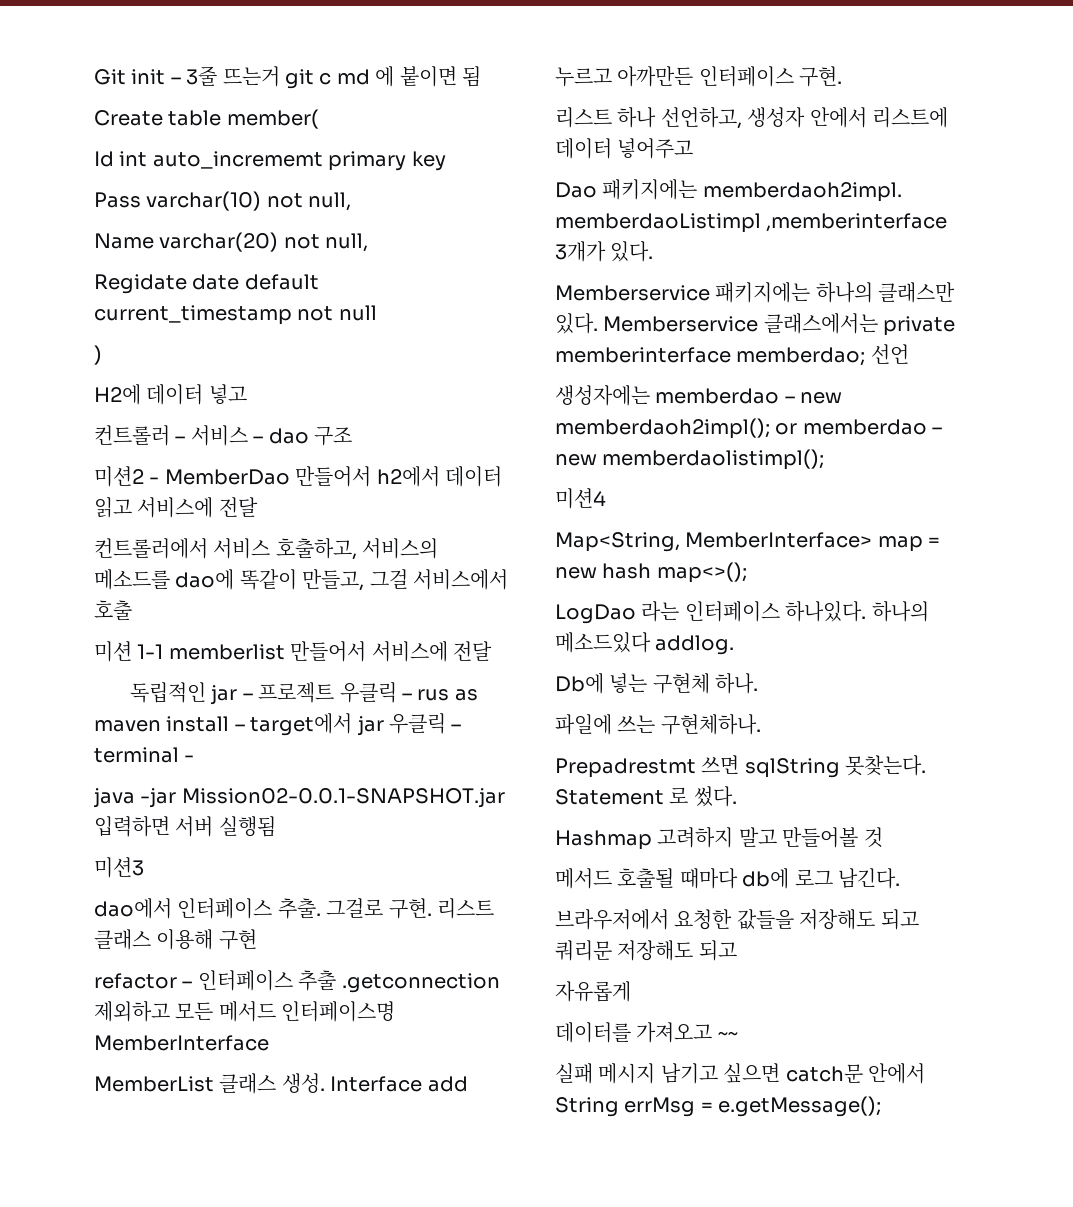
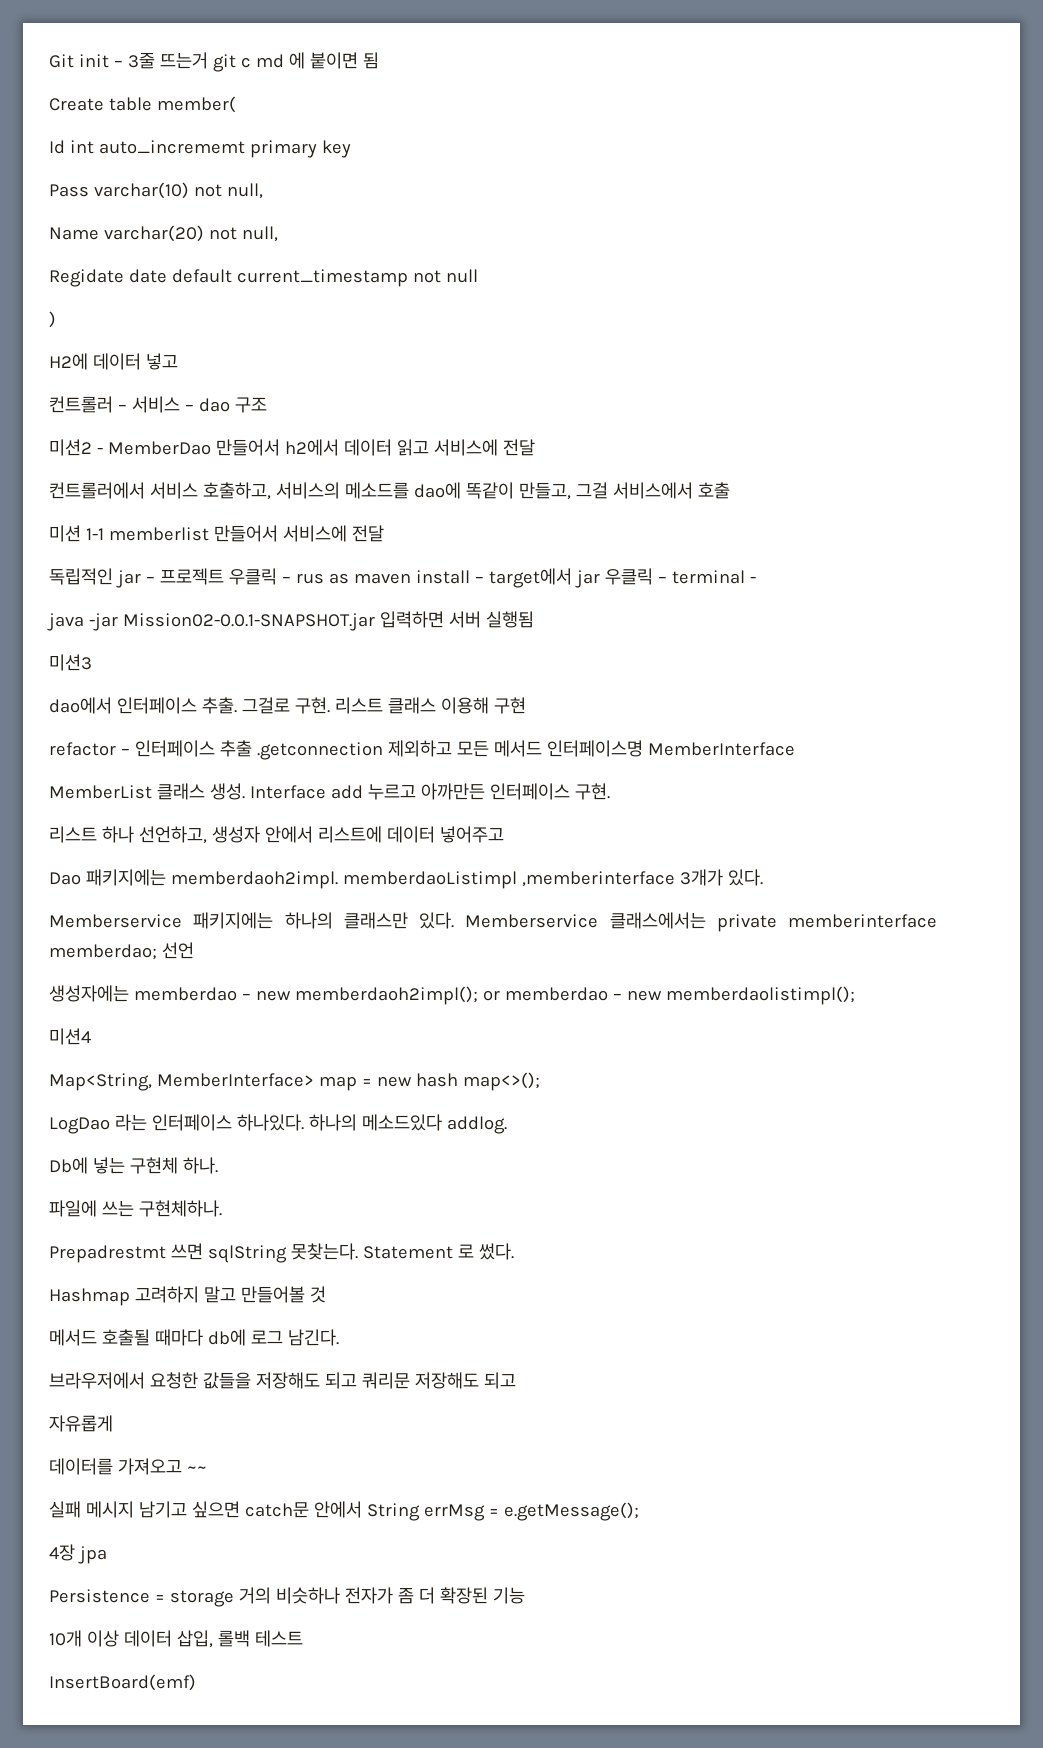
(882, 1106) none -> [49,1544,107,1564] [49,1587,525,1607] [49,1630,303,1648] [49,1674,196,1691] // 4장 jpa // Persistence = storage 거의 비슷하나 전자가 좀 더 확장된 기능 // 10개 이상 데이터 삽입, 롤백 테스트 // InsertBoard(emf)

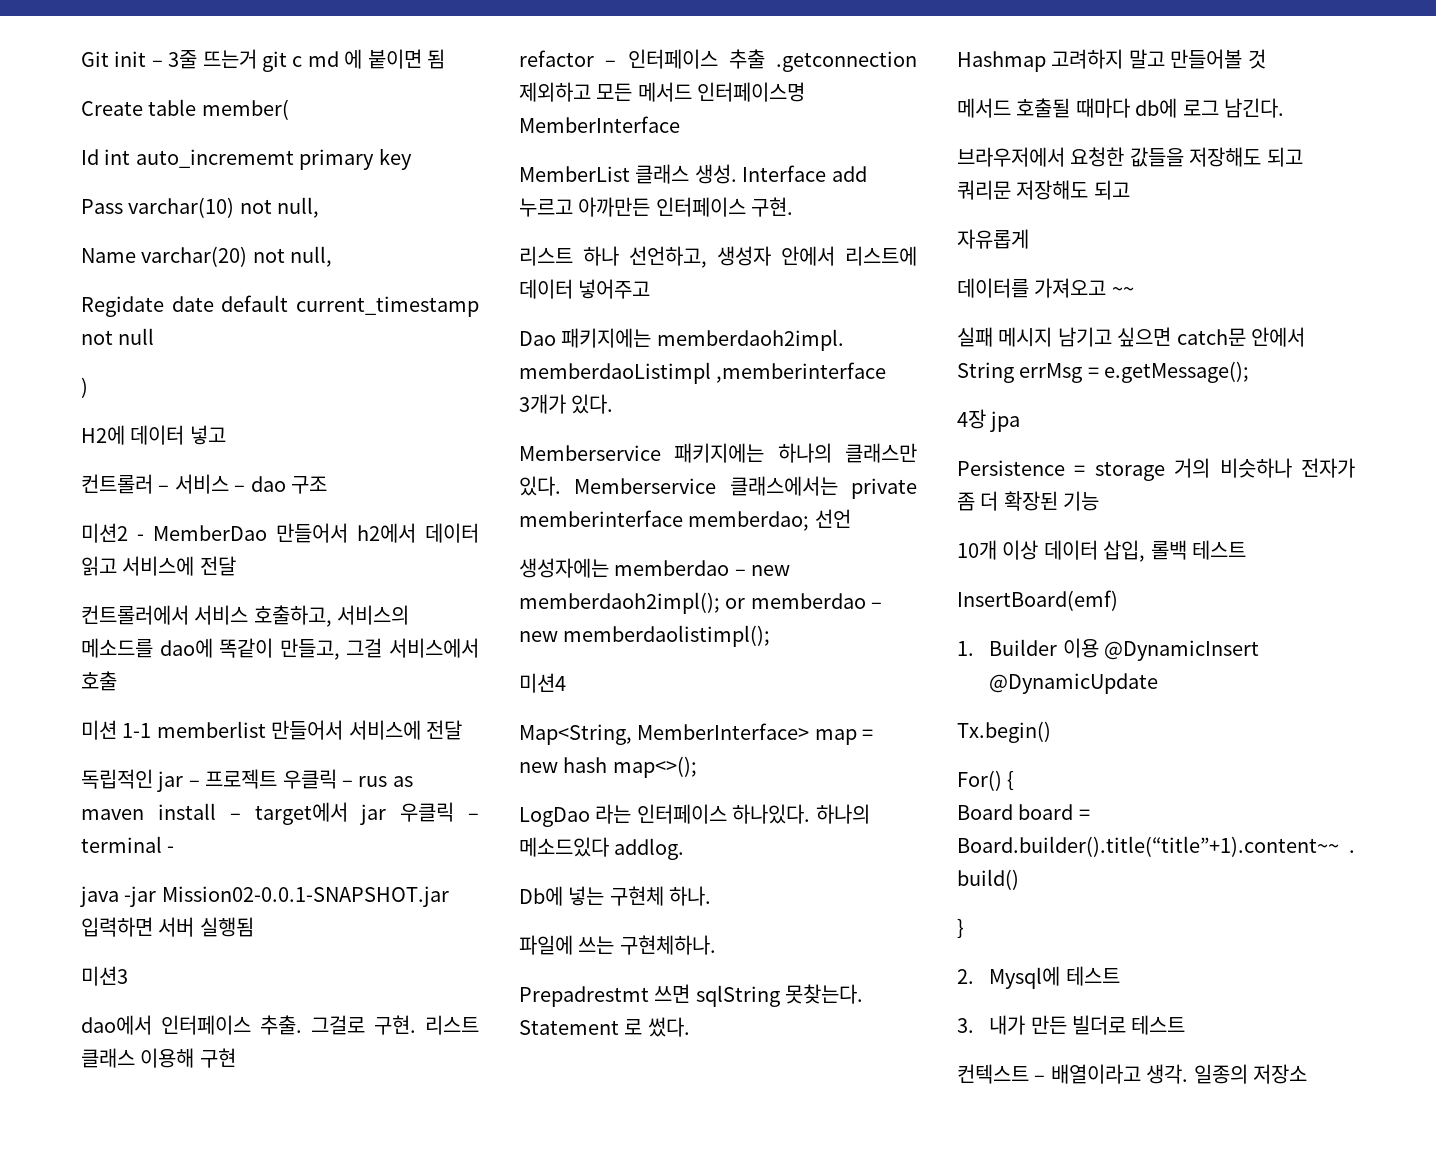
(196, 1682) none -> [957,638,1259,661] [989,673,1159,694] [957,721,1051,743] [957,770,1015,791] [957,804,1090,820] [957,836,1355,857] [957,869,1019,890] [957,919,964,939] [957,966,1120,989] [957,1015,1186,1035] [957,1064,1307,1084] // 1. Builder 이용 @DynamicInsert @DynamicUpdate // Tx.begin() // For() { // Board board = Board.builder().title(“title”+1).content~~ . build() // } // 2. Mysql에 테스트 // 3. 내가 만든 빌더로 테스트 // 컨텍스트 – 배열이라고 생각. 일종의 저장소

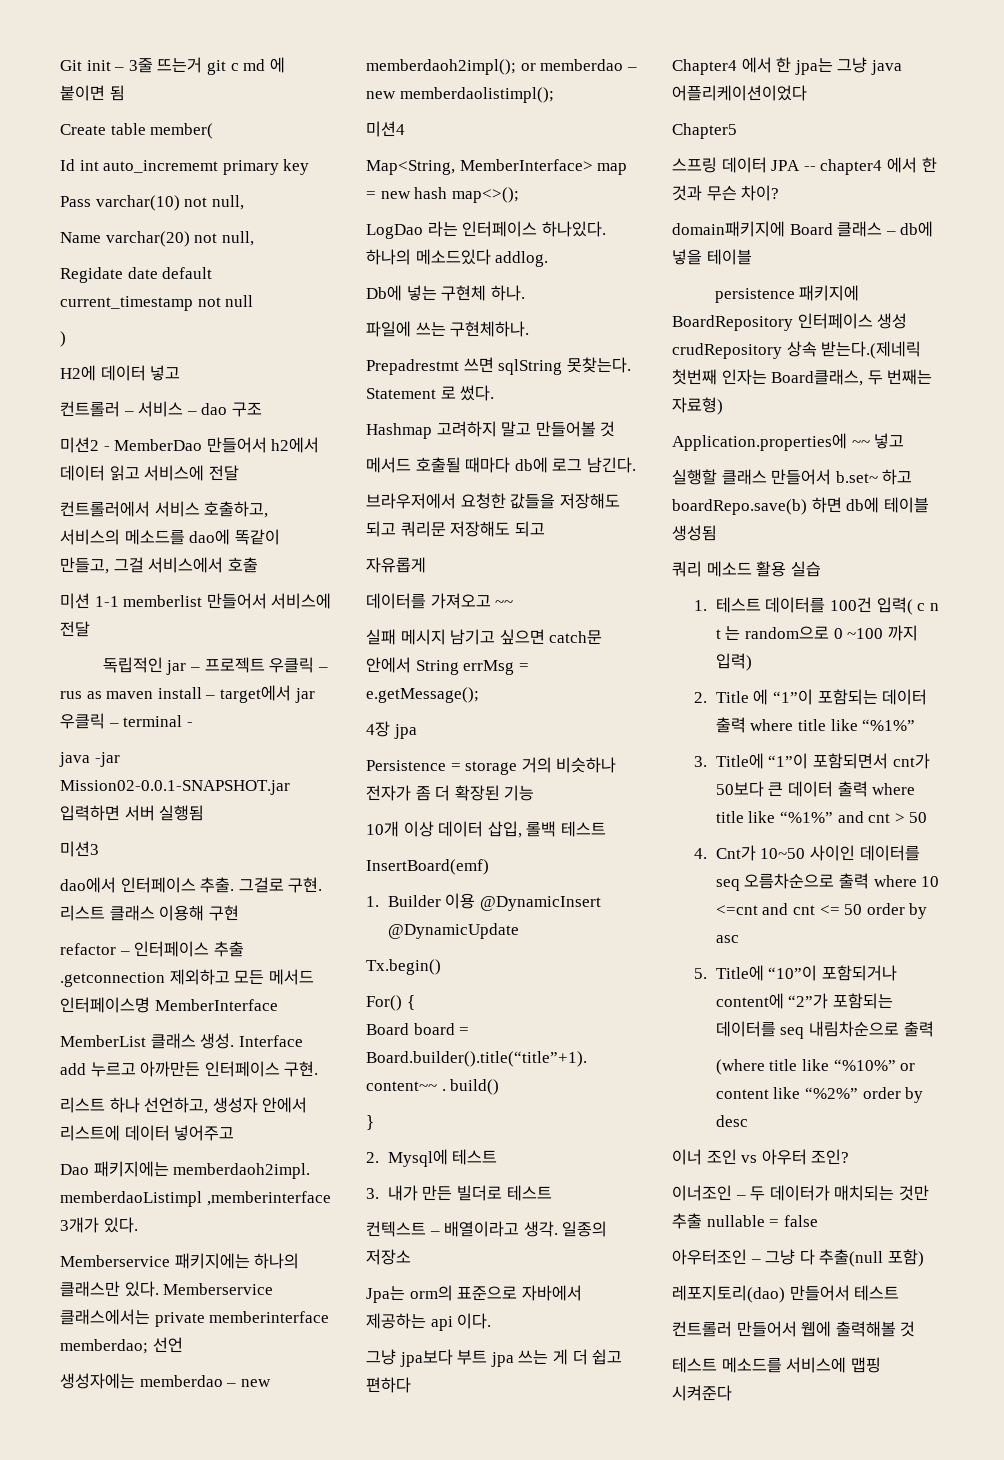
(1307, 1074) none -> [366,1285,582,1303] [366,1313,492,1331] [366,1349,623,1367] [366,1377,411,1393] [672,57,902,75] [672,85,807,101] [672,123,737,139] [672,157,937,175] [672,185,780,201] [672,221,934,237] [672,249,752,265] [714,285,860,303] [672,313,908,331] [672,341,922,359] [672,369,933,386] [672,397,723,415] [672,433,905,451] [672,469,913,485] [672,497,929,515] [672,525,717,541] [672,561,821,577] [693,597,939,615] [715,625,918,641] [715,653,752,671] [693,689,928,705] [715,717,916,733] [693,753,930,769] [715,781,916,797] [715,811,928,823] [693,845,920,861] [715,873,940,891] [715,903,928,919] [715,935,739,943] [693,965,897,981] [715,993,893,1009] [715,1021,934,1039] [715,1059,916,1075] [715,1087,924,1103] [715,1115,748,1127] [672,1149,850,1165] [672,1185,929,1201] [672,1213,818,1229] [672,1249,924,1267] [672,1285,900,1303] [672,1321,916,1337] [672,1357,881,1373] [672,1385,732,1401] // Jpa는 orm의 표준으로 자바에서 제공하는 api 이다. // 그냥 jpa보다 부트 jpa 쓰는 게 더 쉽고 편하다 // Chapter4 에서 한 jpa는 그냥 java 어플리케이션이었다 // Chapter5 // 스프링 데이터 JPA -- chapter4 에서 한 것과 무슨 차이? // domain패키지에 Board 클래스 – db에 넣을 테이블 // persistence 패키지에 BoardRepository 인터페이스 생성 crudRepository 상속 받는다.(제네릭 첫번째 인자는 Board클래스, 두 번째는 자료형) // Application.properties에 ~~ 넣고 // 실행할 클래스 만들어서 b.set~ 하고 boardRepo.save(b) 하면 db에 테이블 생성됨 // 쿼리 메소드 활용 실습 // 1. 테스트 데이터를 100건 입력( c n t 는 random으로 0 ~100 까지 입력) // 2. Title 에 “1”이 포함되는 데이터 출력 where title like “%1%” // 3. Title에 “1”이 포함되면서 cnt가 50보다 큰 데이터 출력 where title like “%1%” and cnt > 50 // 4. Cnt가 10~50 사이인 데이터를 seq 오름차순으로 출력 where 10 <=cnt and cnt <= 50 order by asc // 5. Title에 “10”이 포함되거나 content에 “2”가 포함되는 데이터를 seq 내림차순으로 출력 // (where title like “%10%” or content like “%2%” order by desc // 이너 조인 vs 아우터 조인? // 이너조인 – 두 데이터가 매치되는 것만 추출 nullable = false // 아우터조인 – 그냥 다 추출(null 포함) // 레포지토리(dao) 만들어서 테스트 // 컨트롤러 만들어서 웹에 출력해볼 것 // 테스트 메소드를 서비스에 맵핑 시켜준다

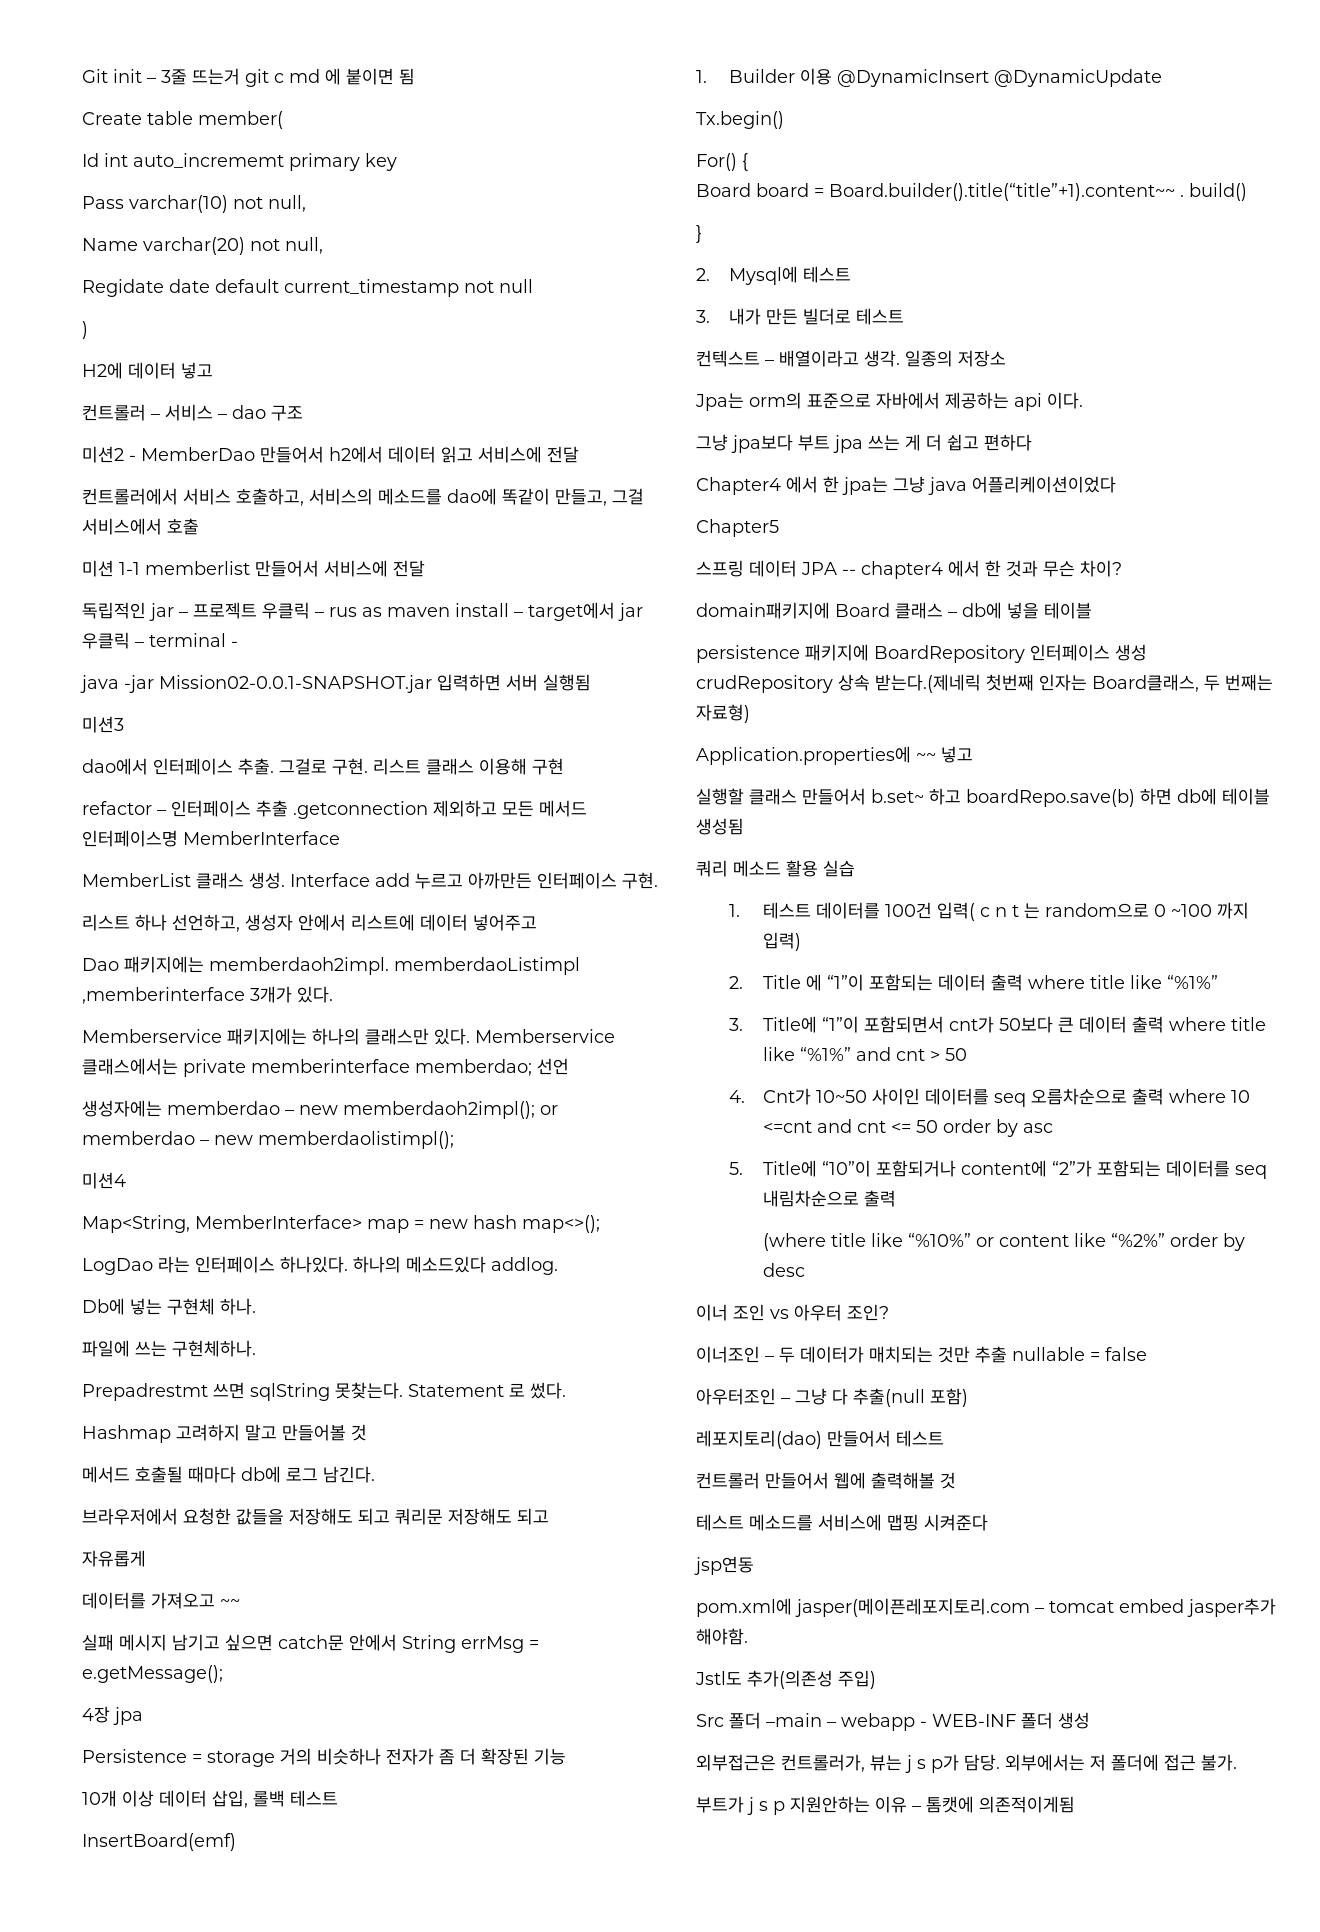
(732, 1393) none -> [694,1556,754,1575] [696,1598,1276,1617] [696,1628,748,1645] [695,1670,876,1689] [696,1712,1090,1731] [696,1754,1237,1773] [696,1796,1075,1815] // jsp연동 // pom.xml에 jasper(메이픈레포지토리.com – tomcat embed jasper추가 해야함. // Jstl도 추가(의존성 주입) // Src 폴더 –main – webapp - WEB-INF 폴더 생성 // 외부접근은 컨트롤러가, 뷰는 j s p가 담당. 외부에서는 저 폴더에 접근 불가. // 부트가 j s p 지원안하는 이유 – 톰캣에 의존적이게됨

